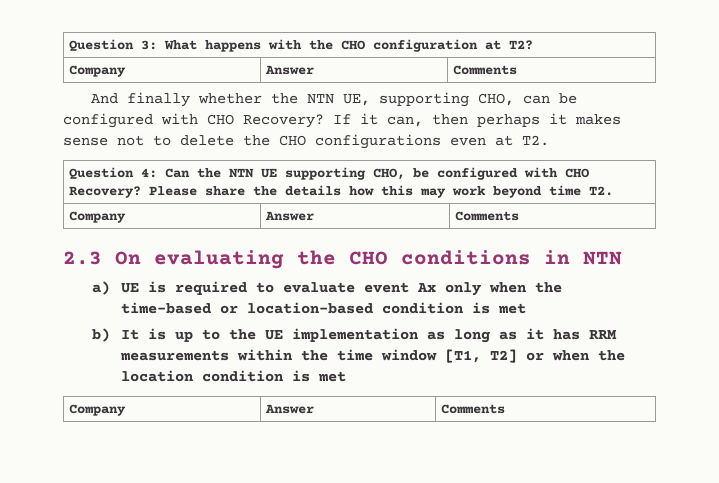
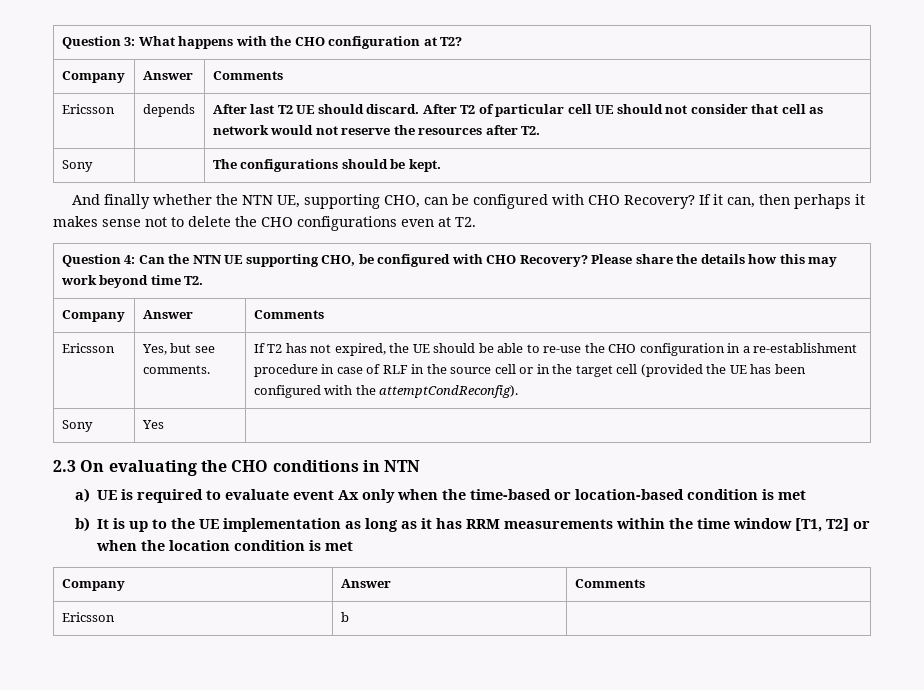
(518, 70) none -> [61,104,115,114] [142,104,195,117] [212,104,824,117] [212,125,541,135] [61,160,93,172] [212,159,441,172] // Ericsson | depends | After last T2 UE should discard. After T2 of particular cell UE should not consider that cell as network would not reserve the resources after T2. // Sony | | The configurations should be kept.
(520, 216) none -> [61,343,115,353] [141,343,215,355] [142,365,210,374] [253,343,858,356] [253,364,806,377] [253,385,519,398] [61,420,93,432] [141,420,164,429] // Ericsson | Yes, but see comments. | If T2 has not expired, the UE should be able to re-use the CHO configuration in a re-establishment procedure in case of RLF in the source cell or in the target cell (provided the UE has been configured with the attemptCondReconfig). // Sony | Yes |
(506, 409) none -> [61,612,115,622] [340,612,349,622] // Ericsson | b |

